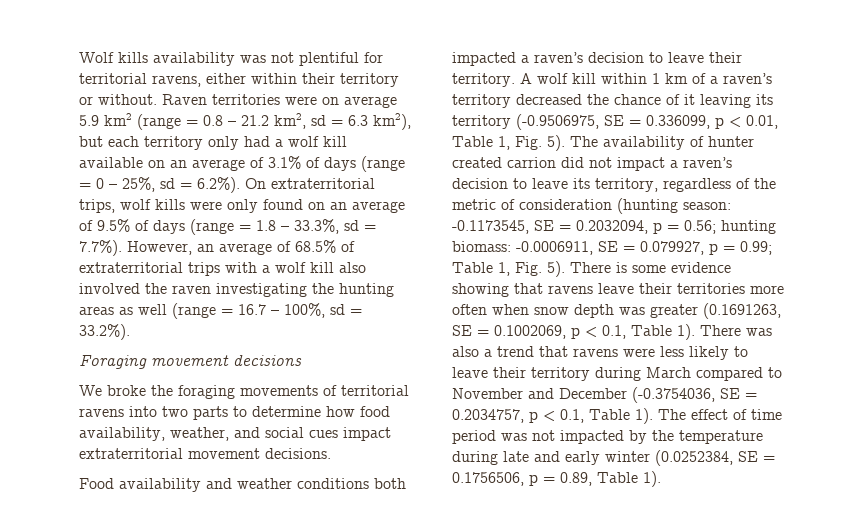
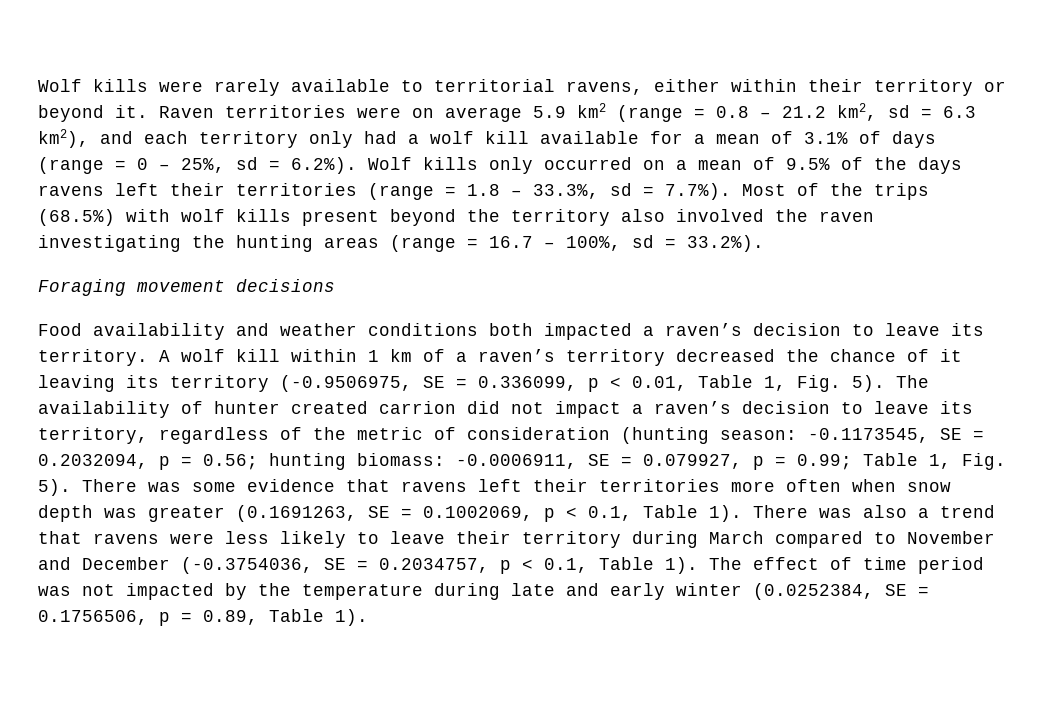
[79,52,383,66] Wolf kills availability was not plentiful for -> [38,79,423,96] Wolf kills were rarely available to
[98,94,157,105] without. -> [38,105,148,122] beyond it.
[79,136,103,147] but -> [100,131,133,144] and
[148,159,245,171] on an average -> [650,131,760,144] for a mean
[245,178,375,189] [79,199,405,213] [79,219,185,234] On extraterritorial trips, wolf kills were only found on an average of 9.5% of days -> [368,157,962,174] [38,183,357,196] Wolf kills only occurred on a mean of 9.5% of the days ravens left their territories
[127,240,355,255] [79,262,334,276] However, an average of 68.5% of extraterritorial trips with a wolf kill -> [742,183,929,200] [38,209,610,226] Most of the trips (68.5%) with wolf kills present beyond the territory
[119,304,167,315] as well -> (379, 242) none
[79,385,409,399] [79,406,390,420] [79,427,391,441] [79,448,331,459] // We broke the foraging movements of territorial ravens into two parts to determine how food availability, weather, and social cues impact extraterritorial movement decisions. -> (335, 285) none
[709,52,742,63] their -> [951,323,984,336] its
[616,262,627,273] is -> [148,482,181,492] was
[452,283,634,297] showing that ravens leave -> [346,479,522,492] that ravens left

